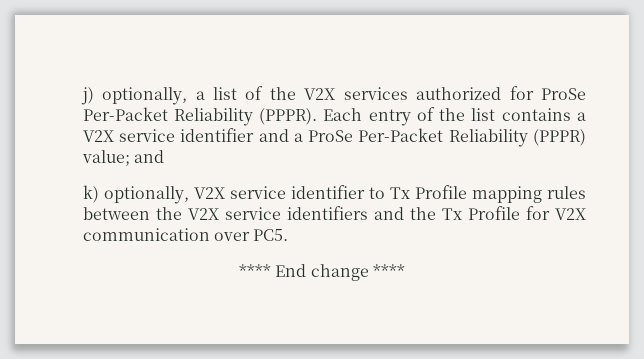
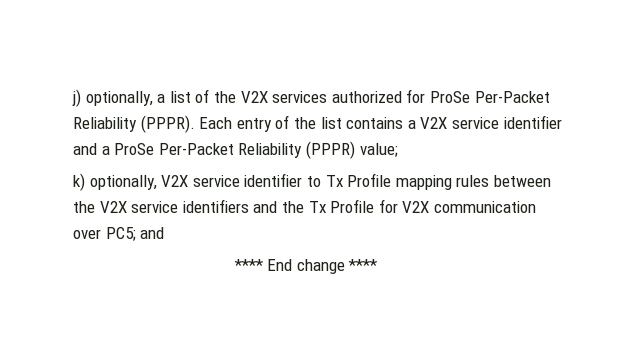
[134,150,165,163] and -> (398, 150) none
[253,229,289,241] PC5. -> [105,227,165,241] PC5; and

